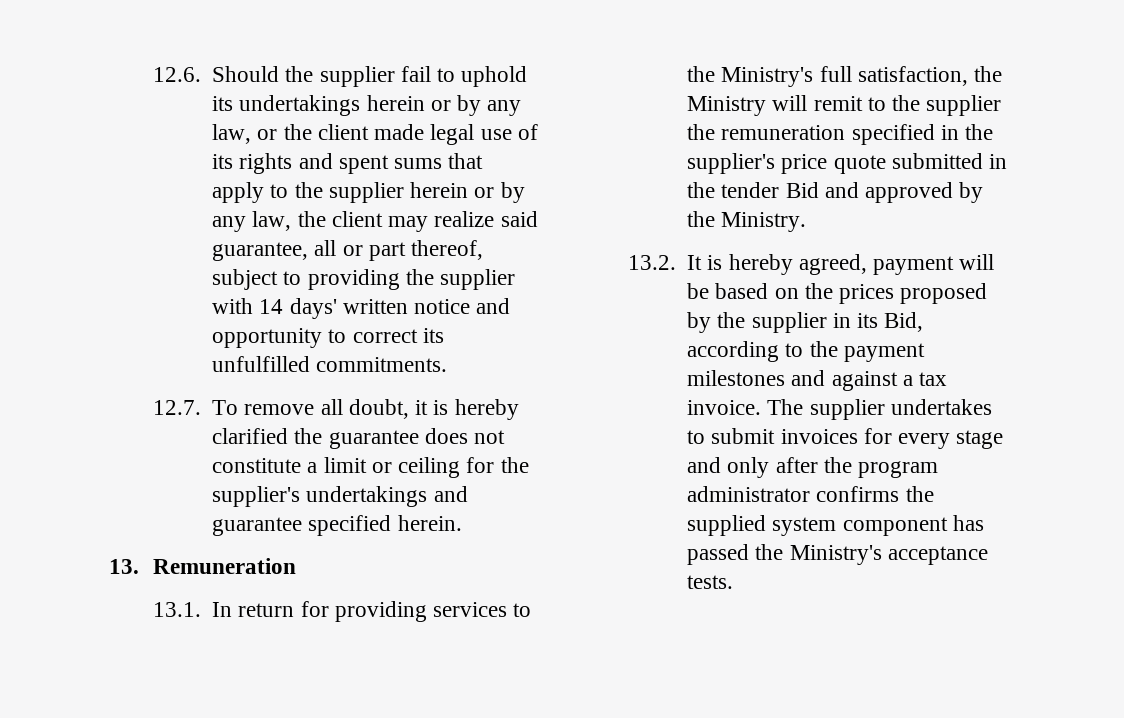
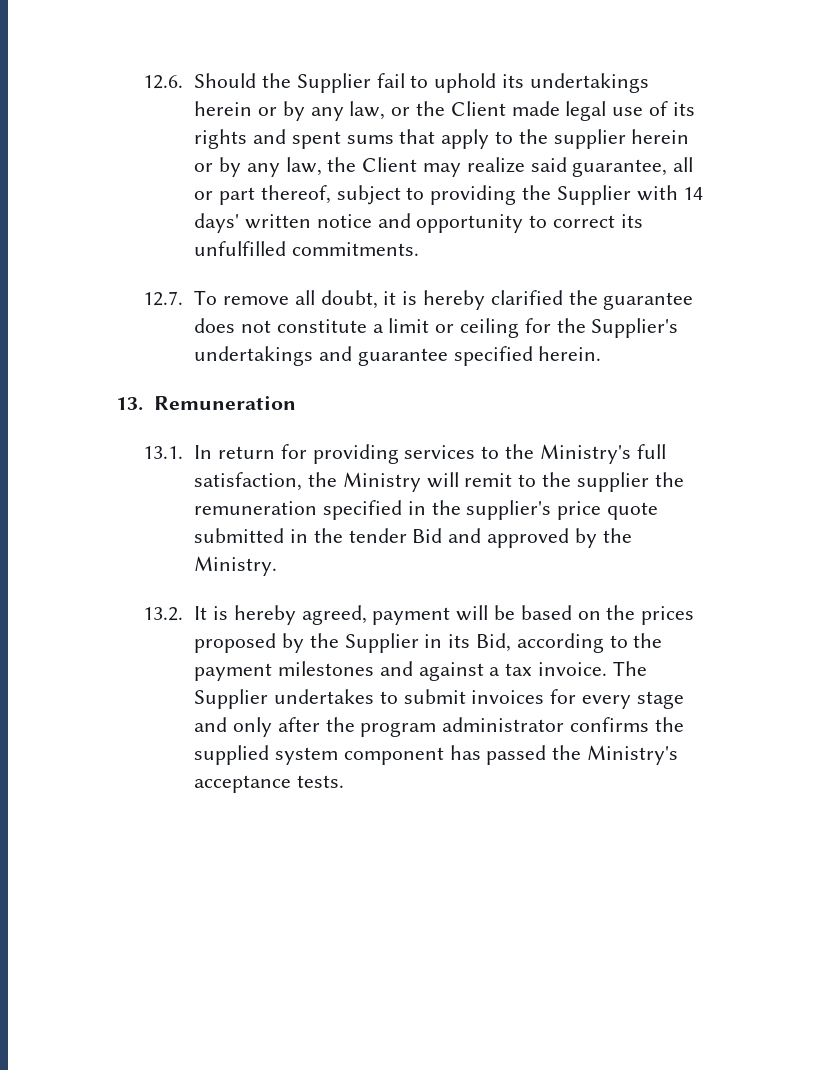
[319,66,395,87] supplier -> [296,73,371,93] Supplier
[317,124,369,140] client -> [450,101,506,116] Client
[331,211,383,227] client -> [362,157,418,172] Client
[440,269,516,290] supplier -> [556,185,631,205] Supplier
[212,486,301,507] supplier's -> [591,318,679,338] Supplier's
[751,312,827,333] supplier -> [344,633,419,653] Supplier
[809,399,885,420] supplier -> [194,689,269,709] Supplier

